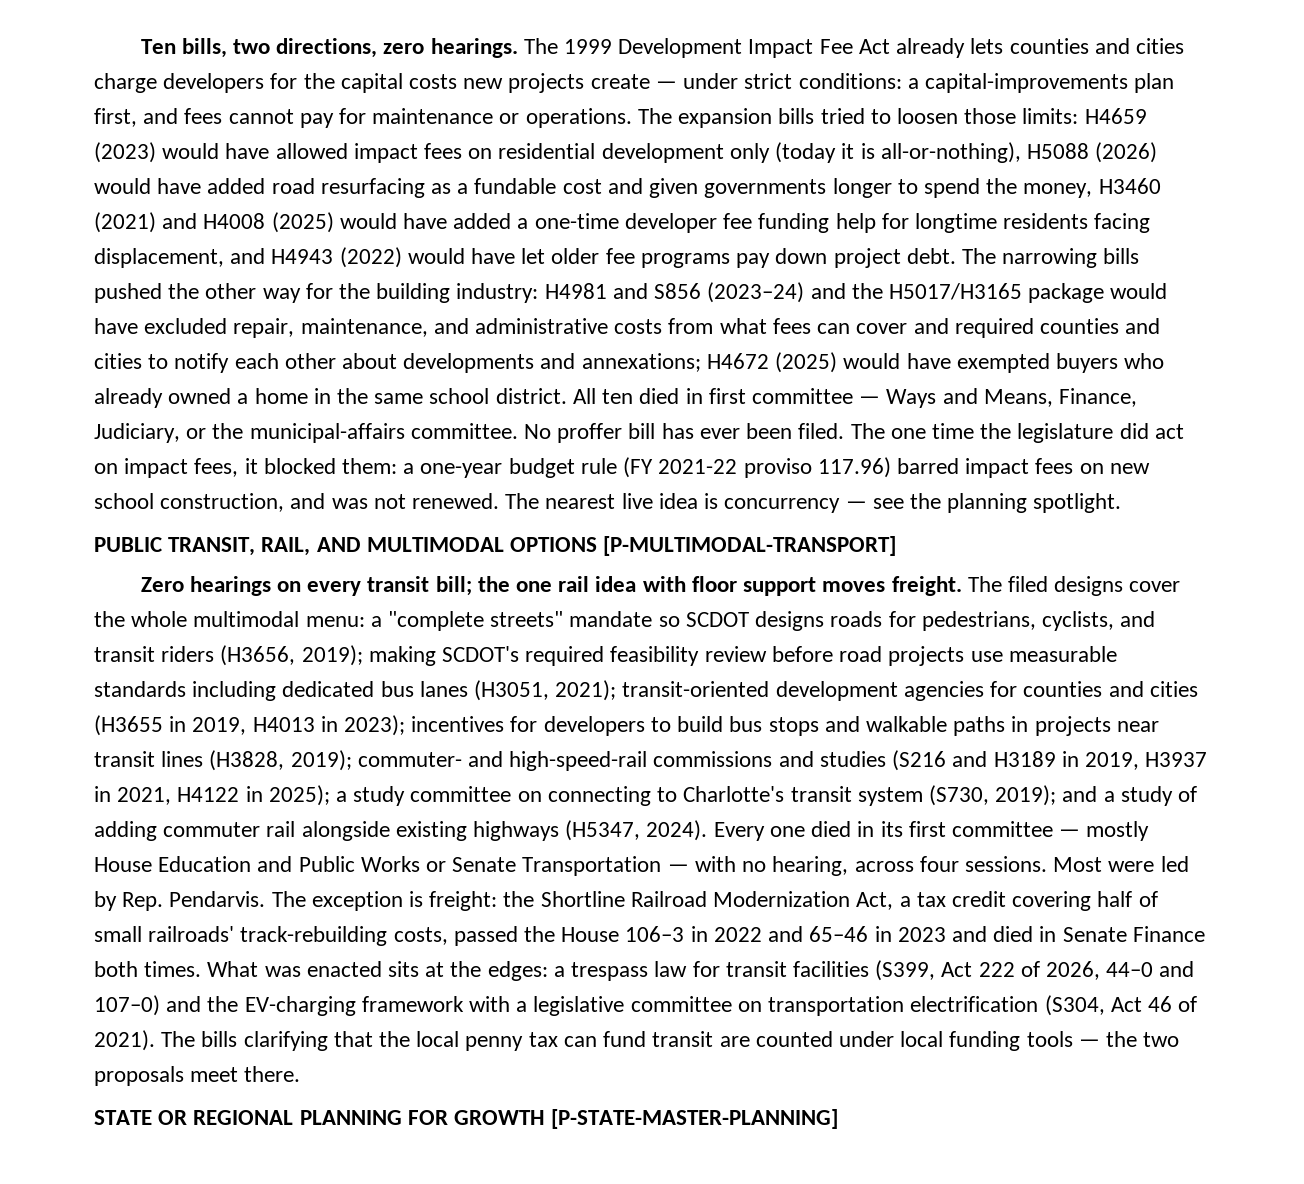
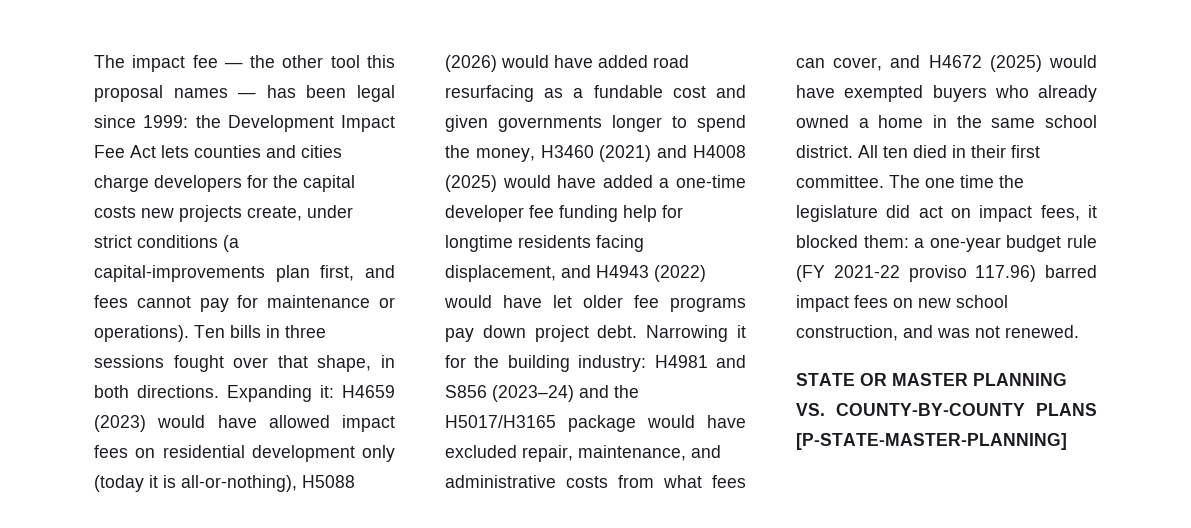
[140,38,613,58] Ten bills, two directions, zero hearings. The 1999 -> [94,55,395,72] [94,85,395,102] [94,115,221,128] The impact fee — the other tool this proposal names — has been legal since 1999: the
[896,38,966,58] already -> (156, 151) none
[590,73,919,89] create — under strict conditions: a -> [247,205,353,221] [94,235,239,252] create, under strict conditions (a
[525,108,1079,128] operations. The expansion bills tried to loosen those limits: -> [94,325,326,342] [94,355,395,372] [94,385,334,402] operations). Ten bills in three sessions fought over that shape, in both directions. Expanding it:
[961,248,1140,268] [94,283,301,303] The narrowing bills pushed the other way -> [646,325,746,342] Narrowing it
[856,318,1161,338] [94,353,701,373] cover and required counties and cities to notify each other about developments and annexations; -> [833,55,921,71] cover, and
[708,388,1137,408] [94,423,845,443] first committee — Ways and Means, Finance, Judiciary, or the municipal-affairs committee. No proffer bill has ever been filed. -> [971,145,1040,158] [796,175,884,188] their first committee.
[505,493,1122,513] [94,536,897,556] [140,576,1181,596] [94,611,1156,631] [94,645,1117,666] [94,680,1198,701] [94,715,1159,736] [94,750,1208,771] [94,785,1197,806] [94,820,1150,841] [94,856,1189,876] [94,891,1158,911] [94,926,1205,946] [94,960,1195,981] [94,995,1198,1016] [94,1030,1180,1051] [94,1066,301,1086] [94,1110,546,1125] The nearest live idea is concurrency — see the planning spotlight. // PUBLIC TRANSIT, RAIL, AND MULTIMODAL OPTIONS [P-MULTIMODAL-TRANSPORT] // Zero hearings on every transit bill; the one rail idea with floor support moves freight. The filed designs cover the whole multimodal menu: a "complete streets" mandate so SCDOT designs roads for pedestrians, cyclists, and transit riders (H3656, 2019); making SCDOT's required feasibility review before road projects use measurable standards including dedicated bus lanes (H3051, 2021); transit-oriented development agencies for counties and cities (H3655 in 2019, H4013 in 2023); incentives for developers to build bus stops and walkable paths in projects near transit lines (H3828, 2019); commuter- and high-speed-rail commissions and studies (S216 and H3189 in 2019, H3937 in 2021, H4122 in 2025); a study committee on connecting to Charlotte's transit system (S730, 2019); and a study of adding commuter rail alongside existing highways (H5347, 2024). Every one died in its first committee — mostly House Education and Public Works or Senate Transportation — with no hearing, across four sessions. Most were led by Rep. Pendarvis. The exception is freight: the Shortline Railroad Modernization Act, a tax credit covering half of small railroads' track-rebuilding costs, passed the House 106–3 in 2022 and 65–46 in 2023 and died in Senate Finance both times. What was enacted sits at the edges: a trespass law for transit facilities (S399, Act 222 of 2026, 44–0 and 107–0) and the EV-charging framework with a legislative committee on transportation electrification (S304, Act 46 of 2021). The bills clarifying that the local penny tax can fund transit are counted under local funding tools — the two proposals meet there. // STATE OR REGIONAL PLANNING FOR GROWTH -> [796,373,1067,386] [796,403,1097,416] // STATE OR MASTER PLANNING VS. COUNTY-BY-COUNTY PLANS

